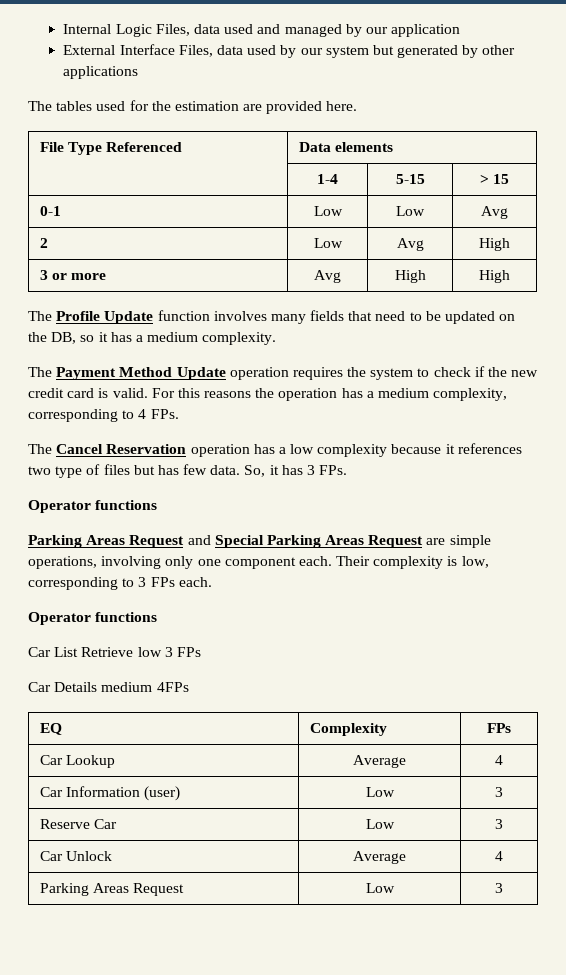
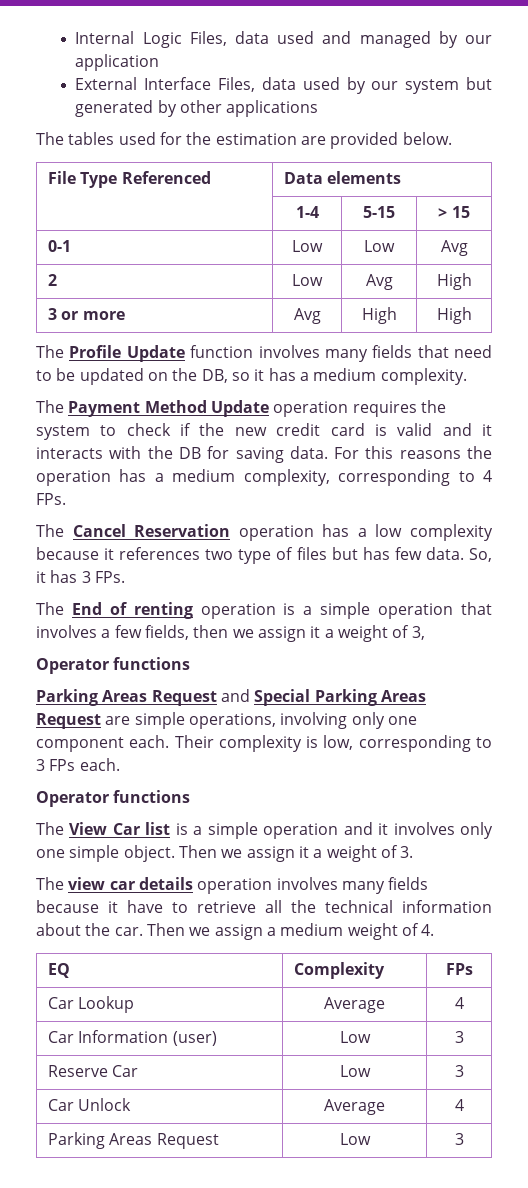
[326,101,358,111] here. -> [402,132,452,145] below.
[112,388,148,398] valid. -> [397,423,493,436] [36,446,328,463] valid and it interacts with the DB for saving data.
(348, 470) none -> [36,602,493,619] [36,625,425,642] // The End of renting operation is a simple operation that involves a few fields, then we assign it a weight of 3,
[28,647,201,657] [28,682,189,692] Car List Retrieve low 3 FPs // Car Details medium 4FPs -> [36,822,493,839] [36,845,414,862] [36,877,429,894] [36,900,492,913] [36,923,435,940] The View Car list is a simple operation and it involves only one simple object. Then we assign it a weight of 3. // The view car details operation involves many fields because it have to retrieve all the technical information about the car. Then we assign a medium weight of 4.

